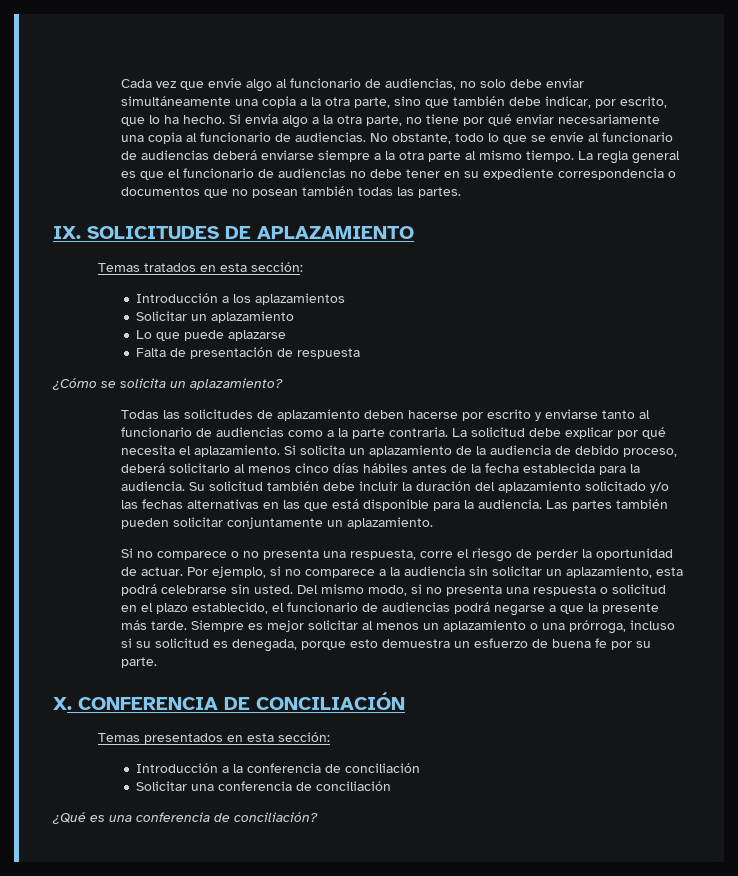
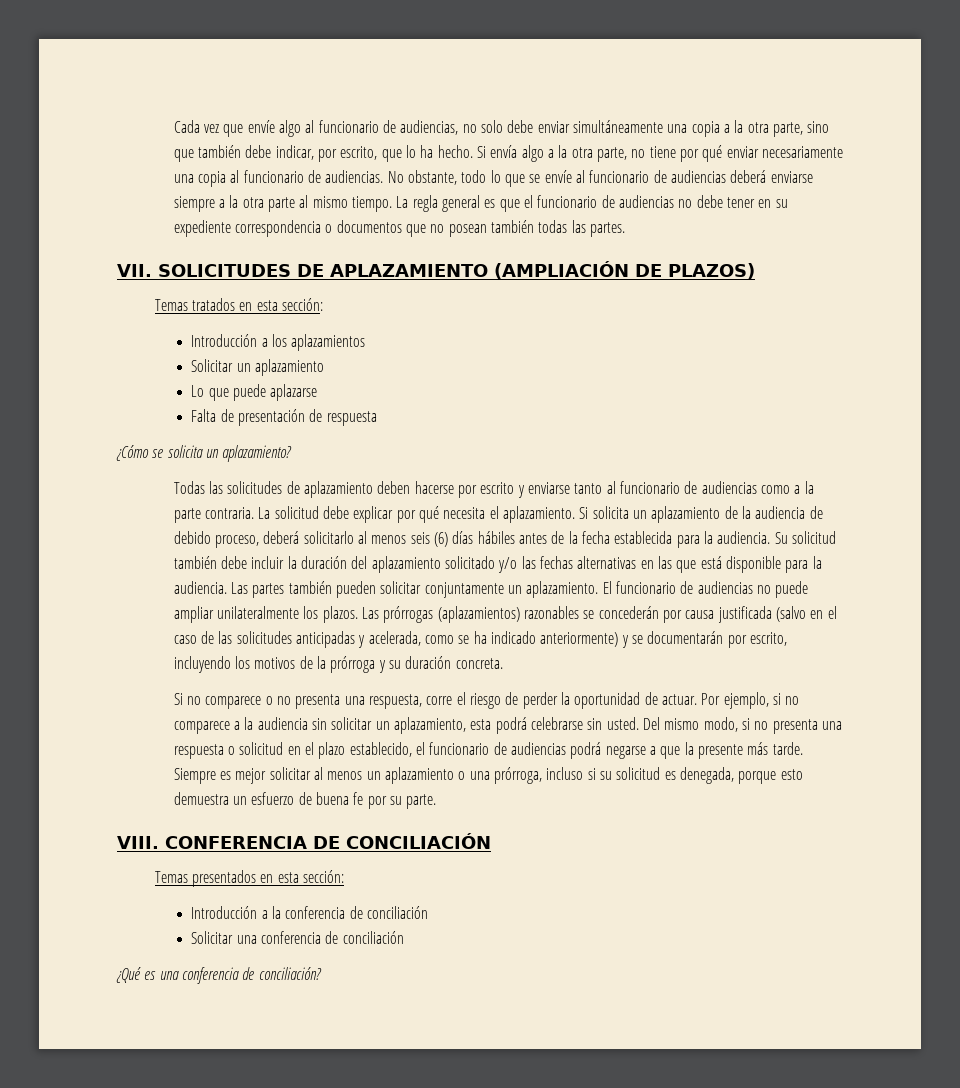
[53,226,81,239] IX. -> [117,264,152,277] VII.
(414, 232) none -> [494,261,755,279] (AMPLIACIÓN DE PLAZOS)
[294,463,329,473] cinco -> [410,532,449,547] seis (6)
(433, 523) none -> [602,581,809,598] [173,606,837,623] [173,631,787,648] [173,656,503,673] El funcionario de audiencias no puede ampliar unilateralmente los plazos. Las prórrogas (aplazamientos) razonables se concederán por causa justificada (salvo en el caso de las solicitudes anticipadas y acelerada, como se ha indicado anteriormente) y se documentarán por escrito, incluyendo los motivos de la prórroga y su duración concreta.
[53,697,72,710] X. -> [117,836,159,849] VIII.

